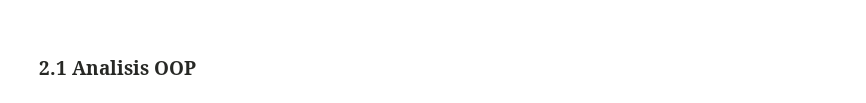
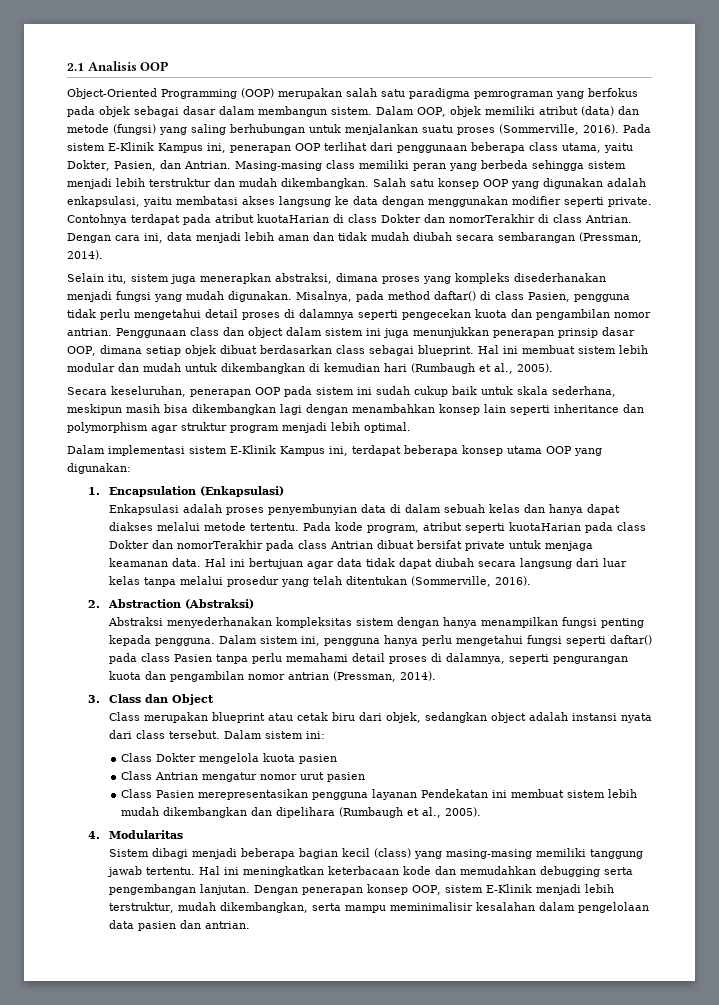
(197, 68) none -> [67,88,638,99] [67,106,639,117] [67,124,651,135] [67,142,633,153] [67,160,626,171] [67,178,646,189] [67,196,652,207] [67,214,632,225] [67,232,642,243] [67,250,103,260] [67,273,606,284] [67,291,630,302] [67,309,651,320] [67,327,635,338] [67,345,648,356] [67,363,553,374] [67,386,616,397] [67,404,644,415] [67,422,411,433] [67,445,602,456] [67,463,131,474] [87,486,284,497] [108,504,620,515] [108,522,646,533] [108,540,593,551] [108,558,627,569] [108,576,531,587] [87,599,254,609] [107,617,644,628] [108,635,652,646] [108,653,628,664] [108,671,436,682] [87,694,214,705] [108,712,652,723] [108,730,325,739] [120,753,337,764] [120,771,365,782] [120,789,637,800] [120,807,481,818] [87,830,183,839] [108,848,643,859] [106,866,633,877] [108,884,614,895] [108,902,649,913] [108,920,250,931] // Object-Oriented Programming (OOP) merupakan salah satu paradigma pemrograman yang berfokus pada objek sebagai dasar dalam membangun sistem. Dalam OOP, objek memiliki atribut (data) dan metode (fungsi) yang saling berhubungan untuk menjalankan suatu proses (Sommerville, 2016). Pada sistem E-Klinik Kampus ini, penerapan OOP terlihat dari penggunaan beberapa class utama, yaitu Dokter, Pasien, dan Antrian. Masing-masing class memiliki peran yang berbeda sehingga sistem menjadi lebih terstruktur dan mudah dikembangkan. Salah satu konsep OOP yang digunakan adalah enkapsulasi, yaitu membatasi akses langsung ke data dengan menggunakan modifier seperti private. Contohnya terdapat pada atribut kuotaHarian di class Dokter dan nomorTerakhir di class Antrian. Dengan cara ini, data menjadi lebih aman dan tidak mudah diubah secara sembarangan (Pressman, 2014). // Selain itu, sistem juga menerapkan abstraksi, dimana proses yang kompleks disederhanakan menjadi fungsi yang mudah digunakan. Misalnya, pada method daftar() di class Pasien, pengguna tidak perlu mengetahui detail proses di dalamnya seperti pengecekan kuota dan pengambilan nomor antrian. Penggunaan class dan object dalam sistem ini juga menunjukkan penerapan prinsip dasar OOP, dimana setiap objek dibuat berdasarkan class sebagai blueprint. Hal ini membuat sistem lebih modular dan mudah untuk dikembangkan di kemudian hari (Rumbaugh et al., 2005). // Secara keseluruhan, penerapan OOP pada sistem ini sudah cukup baik untuk skala sederhana, meskipun masih bisa dikembangkan lagi dengan menambahkan konsep lain seperti inheritance dan polymorphism agar struktur program menjadi lebih optimal. // Dalam implementasi sistem E-Klinik Kampus ini, terdapat beberapa konsep utama OOP yang digunakan: // 1. Encapsulation (Enkapsulasi) // Enkapsulasi adalah proses penyembunyian data di dalam sebuah kelas dan hanya dapat diakses melalui metode tertentu. Pada kode program, atribut seperti kuotaHarian pada class Dokter dan nomorTerakhir pada class Antrian dibuat bersifat private untuk menjaga keamanan data. Hal ini bertujuan agar data tidak dapat diubah secara langsung dari luar kelas tanpa melalui prosedur yang telah ditentukan (Sommerville, 2016). // 2. Abstraction (Abstraksi) // Abstraksi menyederhanakan kompleksitas sistem dengan hanya menampilkan fungsi penting kepada pengguna. Dalam sistem ini, pengguna hanya perlu mengetahui fungsi seperti daftar() pada class Pasien tanpa perlu memahami detail proses di dalamnya, seperti pengurangan kuota dan pengambilan nomor antrian (Pressman, 2014). // 3. Class dan Object // Class merupakan blueprint atau cetak biru dari objek, sedangkan object adalah instansi nyata dari class tersebut. Dalam sistem ini: // Class Dokter mengelola kuota pasien // Class Antrian mengatur nomor urut pasien // Class Pasien merepresentasikan pengguna layanan Pendekatan ini membuat sistem lebih mudah dikembangkan dan dipelihara (Rumbaugh et al., 2005). // 4. Modularitas // Sistem dibagi menjadi beberapa bagian kecil (class) yang masing-masing memiliki tanggung jawab tertentu. Hal ini meningkatkan keterbacaan kode dan memudahkan debugging serta pengembangan lanjutan. Dengan penerapan konsep OOP, sistem E-Klinik menjadi lebih terstruktur, mudah dikembangkan, serta mampu meminimalisir kesalahan dalam pengelolaan data pasien dan antrian.

